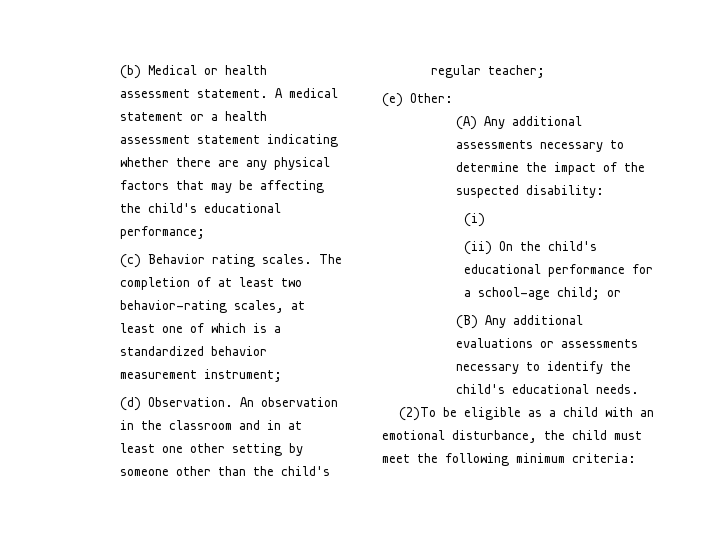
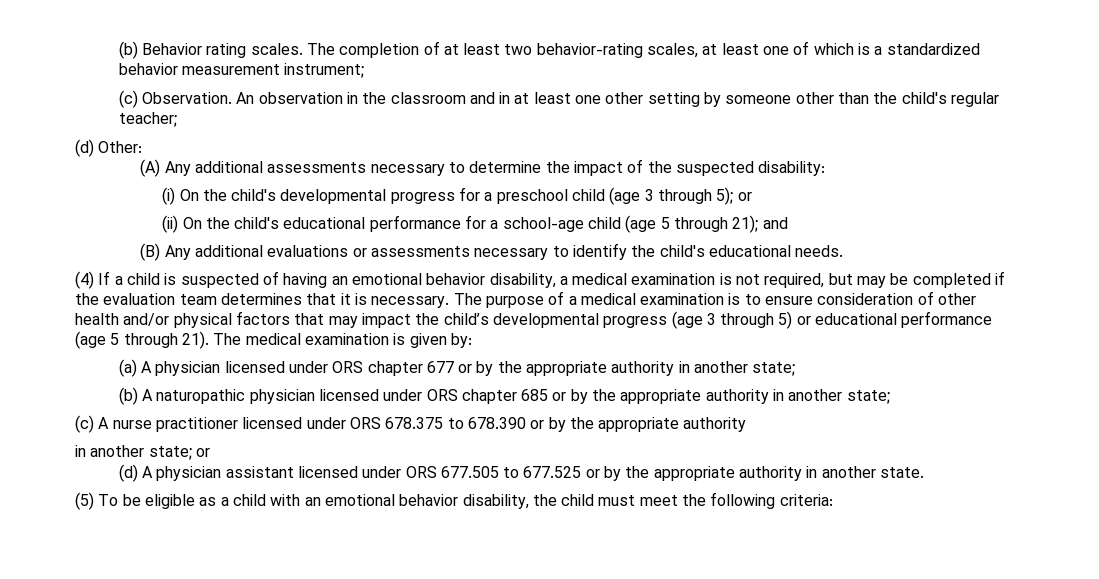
[120,65,268,79] [120,88,339,98] [120,111,268,121] [120,134,339,147] [120,157,331,170] [120,180,325,193] [120,203,282,213] [120,226,206,239] [120,254,142,268] (b) Medical or health assessment statement. A medical statement or a health assessment statement indicating whether there are any physical factors that may be affecting the child's educational performance; // (c) -> [118,41,138,59] (b)
[120,397,142,411] (d) -> [118,90,138,108] (c)
[382,93,403,107] (e) -> [75,139,94,157] (d)
(485, 220) none -> [179,187,752,205] On the child's developmental progress for a preschool child (age 3 through 5); or
[556,287,621,300] child; or -> [588,215,788,233] child (age 5 through 21); and
[399,407,437,421] (2)To -> [75,271,1006,289] [75,291,977,308] [75,311,993,329] [75,331,472,349] [118,359,796,377] [118,387,890,405] [75,415,747,433] [75,445,210,460] [118,464,925,482] [75,492,119,510] (4) If a child is suspected of having an emotional behavior disability, a medical examination is not required, but may be completed if the evaluation team determines that it is necessary. The purpose of a medical examination is to ensure consideration of other health and/or physical factors that may impact the child’s developmental progress (age 3 through 5) or educational performance (age 5 through 21). The medical examination is given by: // (a) A physician licensed under ORS chapter 677 or by the appropriate authority in another state; // (b) A naturopathic physician licensed under ORS chapter 685 or by the appropriate authority in another state; // (c) A nurse practitioner licensed under ORS 678.375 to 678.390 or by the appropriate authority // in another state; or // (d) A physician assistant licensed under ORS 677.505 to 677.525 or by the appropriate authority in another state. // (5) To
[452,430,537,443] disturbance, -> [399,494,529,509] behavior disability,
[516,453,565,463] minimum -> (776, 500) none

